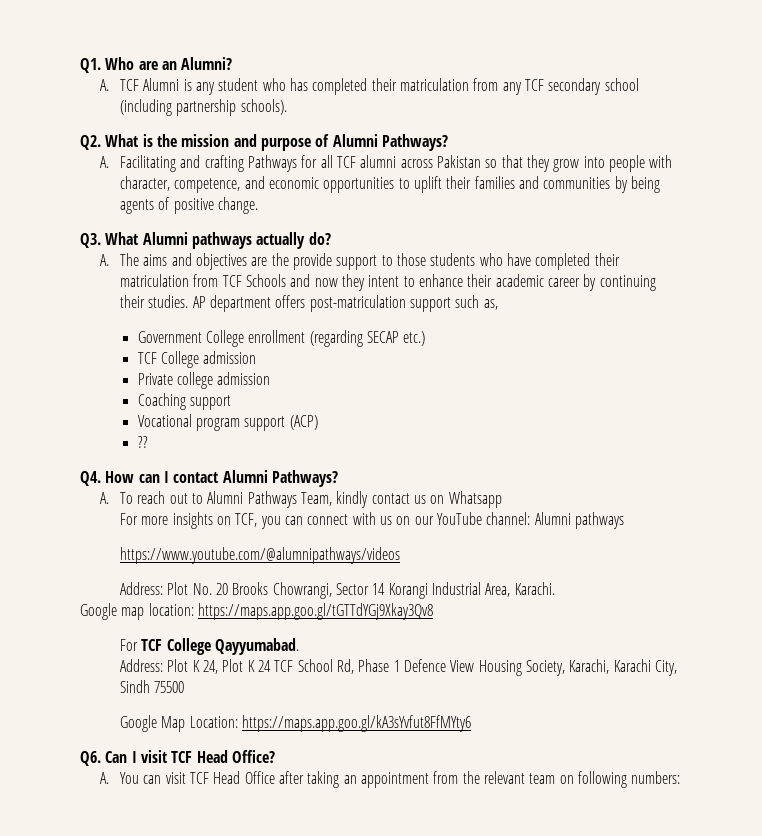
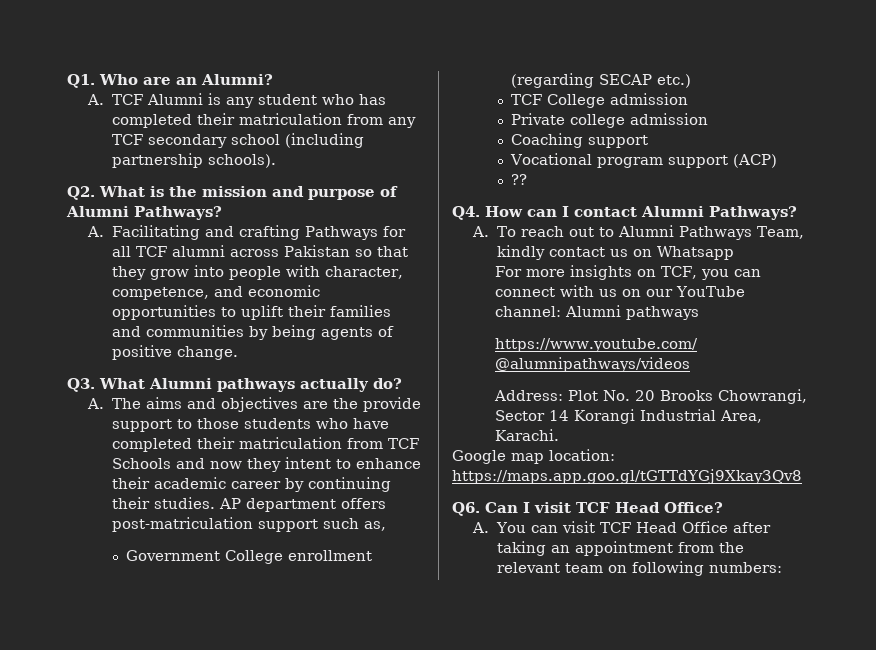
[120,638,300,655] [120,659,677,676] [120,680,185,693] [120,715,472,732] // For TCF College Qayyumabad. // Address: Plot K 24, Plot K 24 TCF School Rd, Phase 1 Defence View Housing Society, Karachi, Karachi City, Sindh 75500 // Google Map Location: https://maps.app.goo.gl/kA3sYvfut8FfMYty6 -> (802, 476) none

